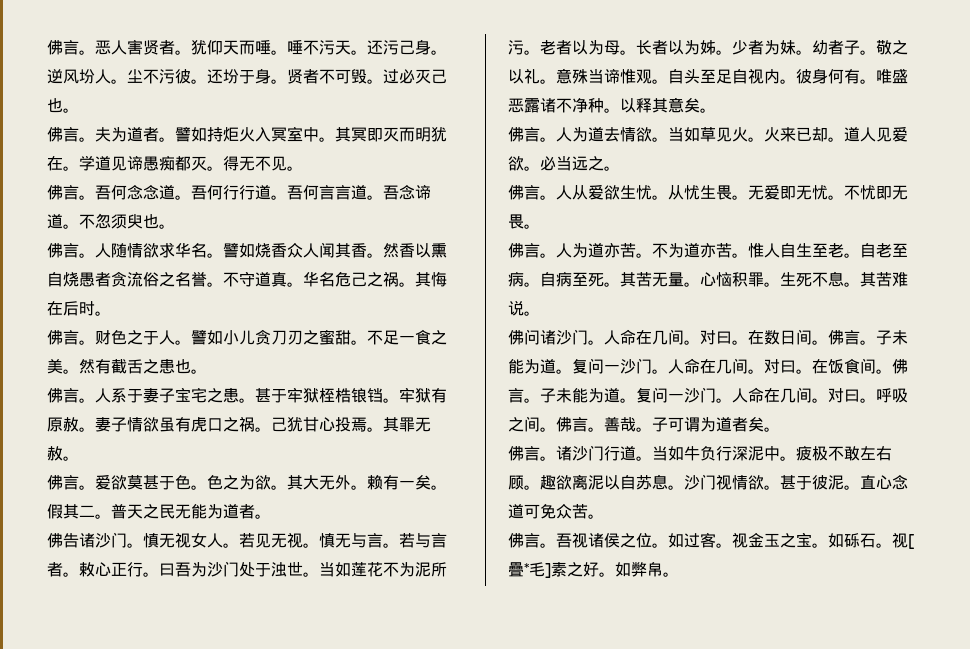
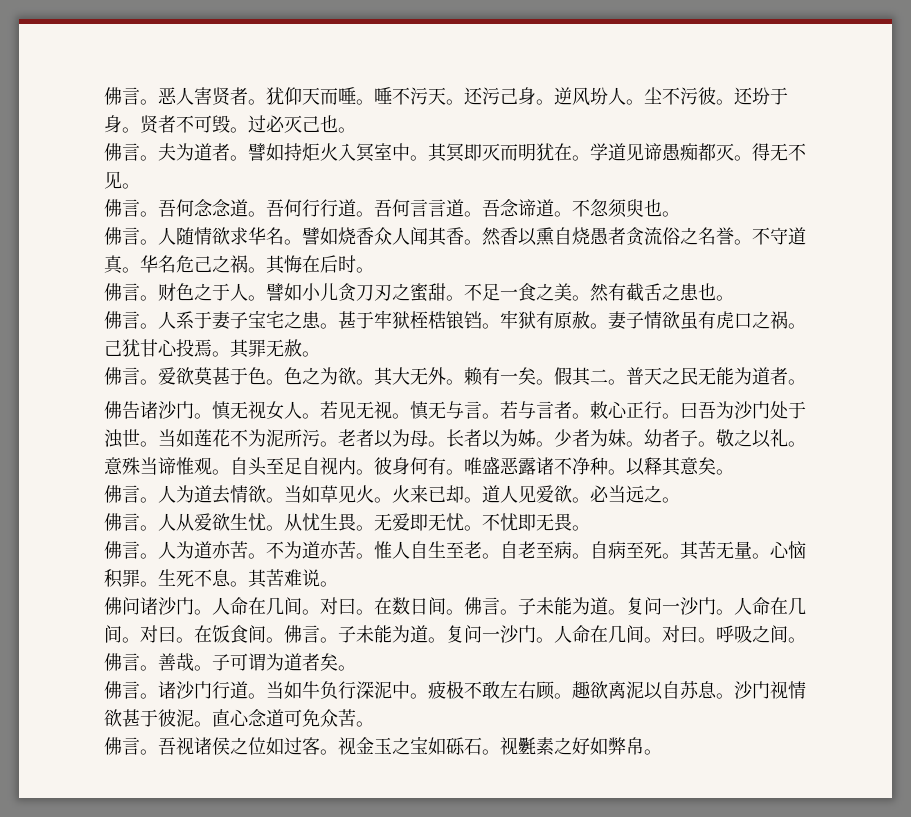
[764,485,780,490] 。 -> (122, 718) none
[652,543,668,548] 。 -> (266, 746) none
[812,543,828,548] 。 -> (428, 745) none
[908,534,915,549] [508,562,615,578] [疊*毛]素之好。 -> [518,737,590,755] 氎素之好

